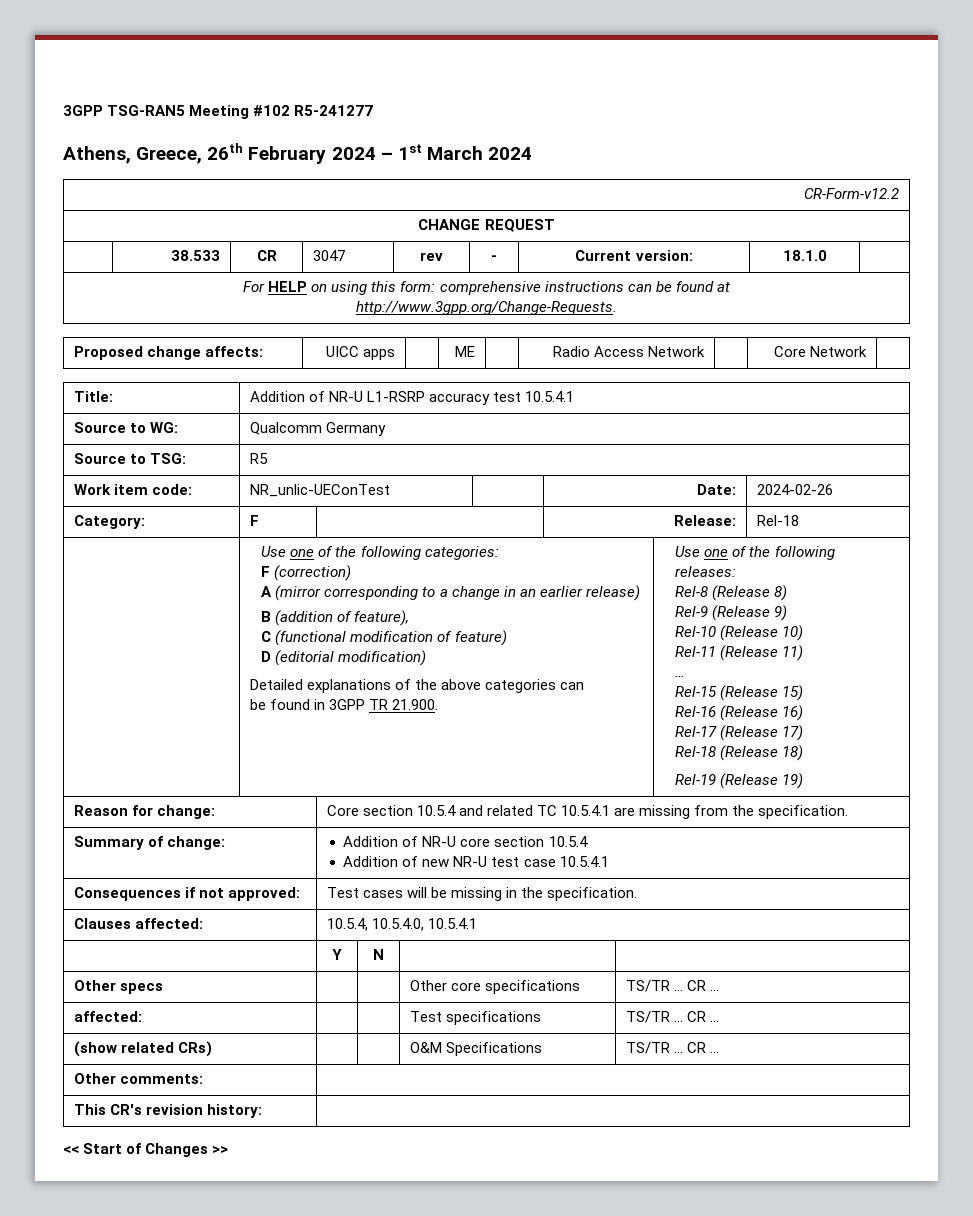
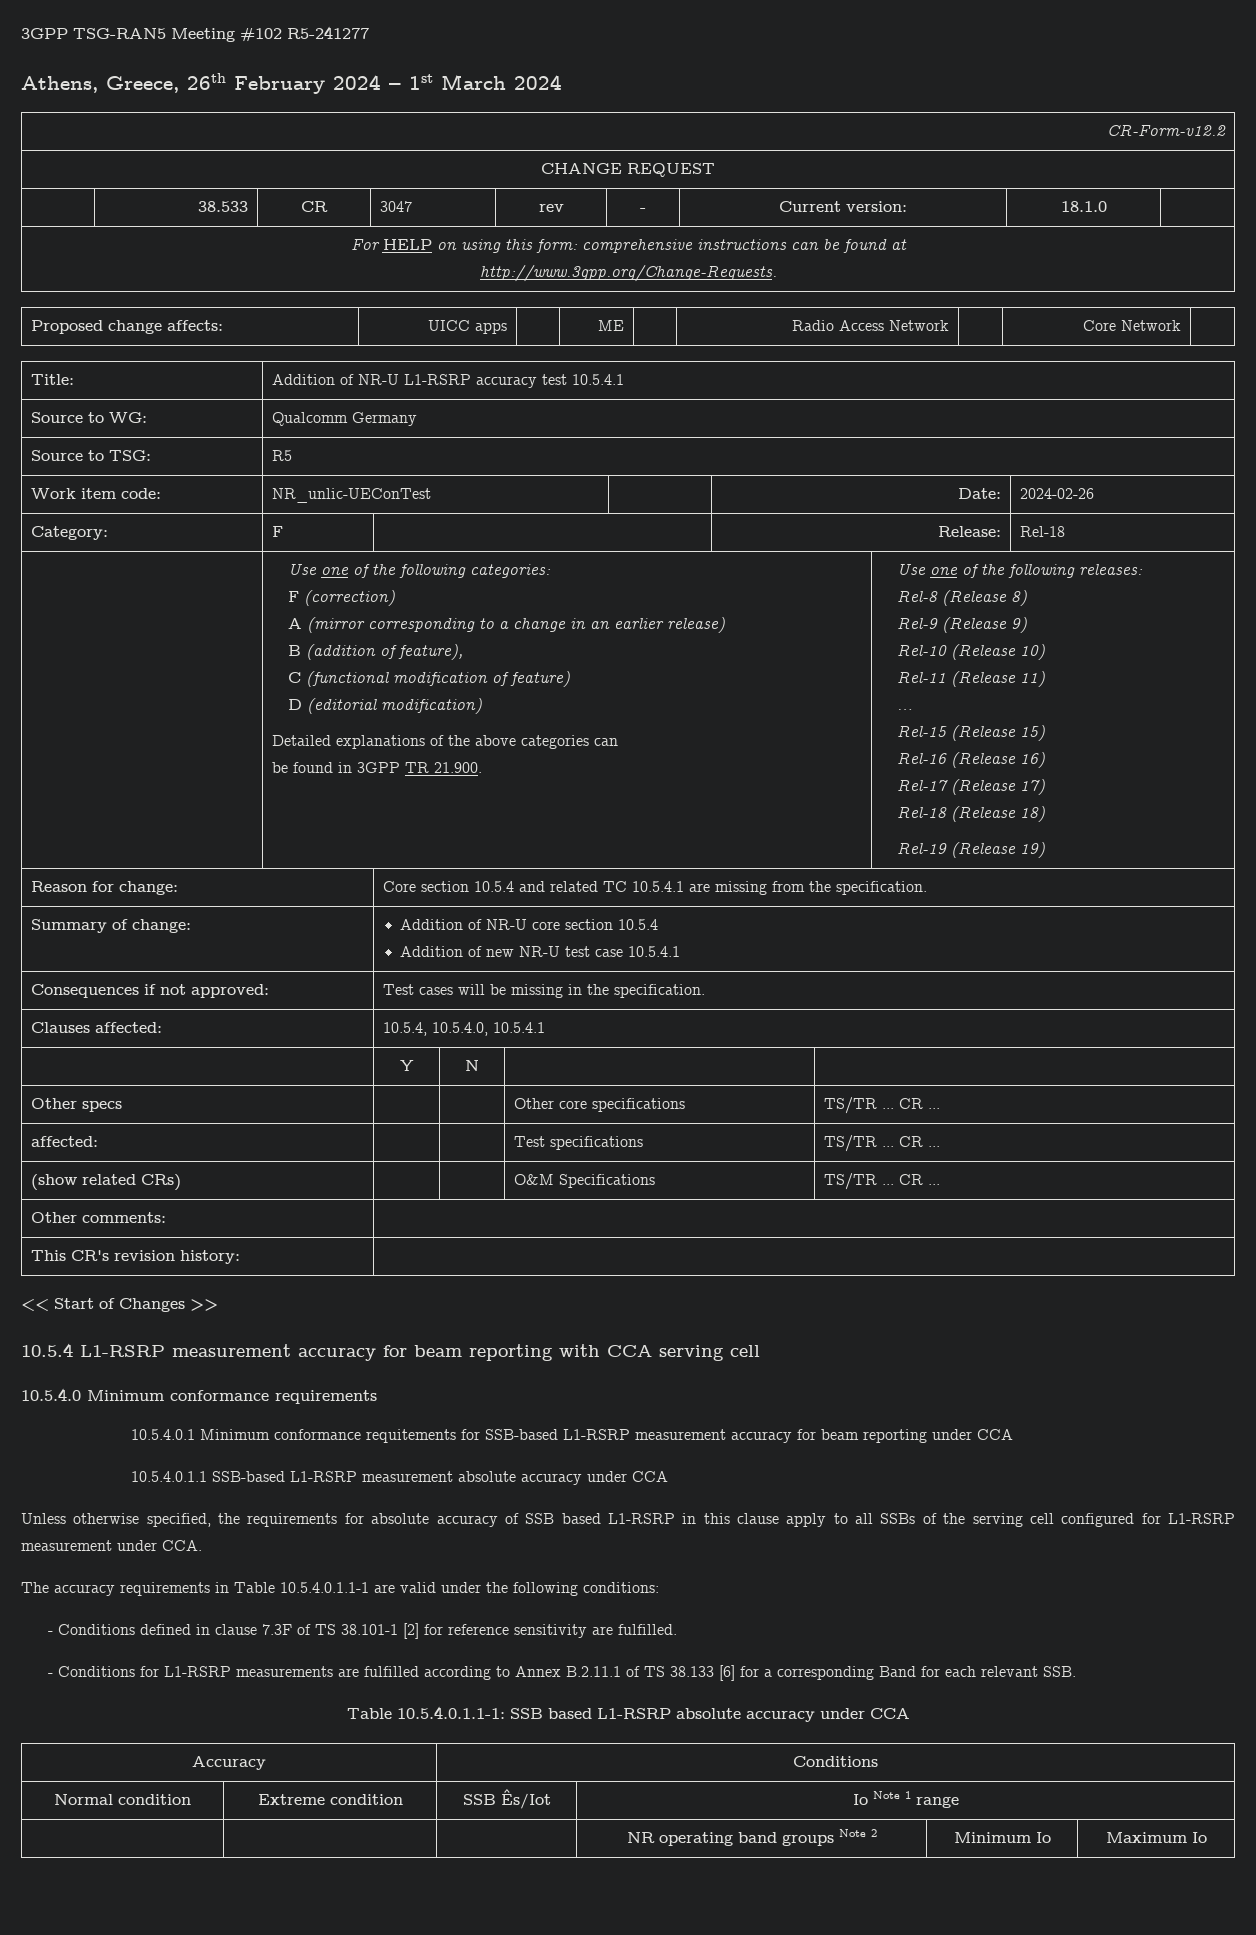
(229, 1150) none -> [21,1343,760,1361] [21,1388,377,1404] [130,1429,1013,1443] [130,1471,668,1485] [21,1513,1235,1527] [21,1540,202,1551] [21,1582,659,1596] [48,1623,678,1639] [48,1665,1077,1681] [346,1706,910,1722] [192,1756,266,1770] [793,1756,878,1767] [54,1794,191,1805] [257,1794,403,1805] [462,1789,551,1809] [852,1791,959,1808] [626,1829,877,1846] [953,1832,1051,1843] [1105,1832,1207,1843] // 10.5.4 L1-RSRP measurement accuracy for beam reporting with CCA serving cell // 10.5.4.0 Minimum conformance requirements // 10.5.4.0.1 Minimum conformance requitements for SSB-based L1-RSRP measurement accuracy for beam reporting under CCA // 10.5.4.0.1.1 SSB-based L1-RSRP measurement absolute accuracy under CCA // Unless otherwise specified, the requirements for absolute accuracy of SSB based L1-RSRP in this clause apply to all SSBs of the serving cell configured for L1-RSRP measurement under CCA. // The accuracy requirements in Table 10.5.4.0.1.1-1 are valid under the following conditions: // - Conditions defined in clause 7.3F of TS 38.101-1 [2] for reference sensitivity are fulfilled. // - Conditions for L1-RSRP measurements are fulfilled according to Annex B.2.11.1 of TS 38.133 [6] for a corresponding Band for each relevant SSB. // Table 10.5.4.0.1.1-1: SSB based L1-RSRP absolute accuracy under CCA // Accuracy | Conditions // Normal condition | Extreme condition | SSB Ês/Iot | Io Note 1 range // | | | NR operating band groups Note 2 | Minimum Io | Maximum Io

